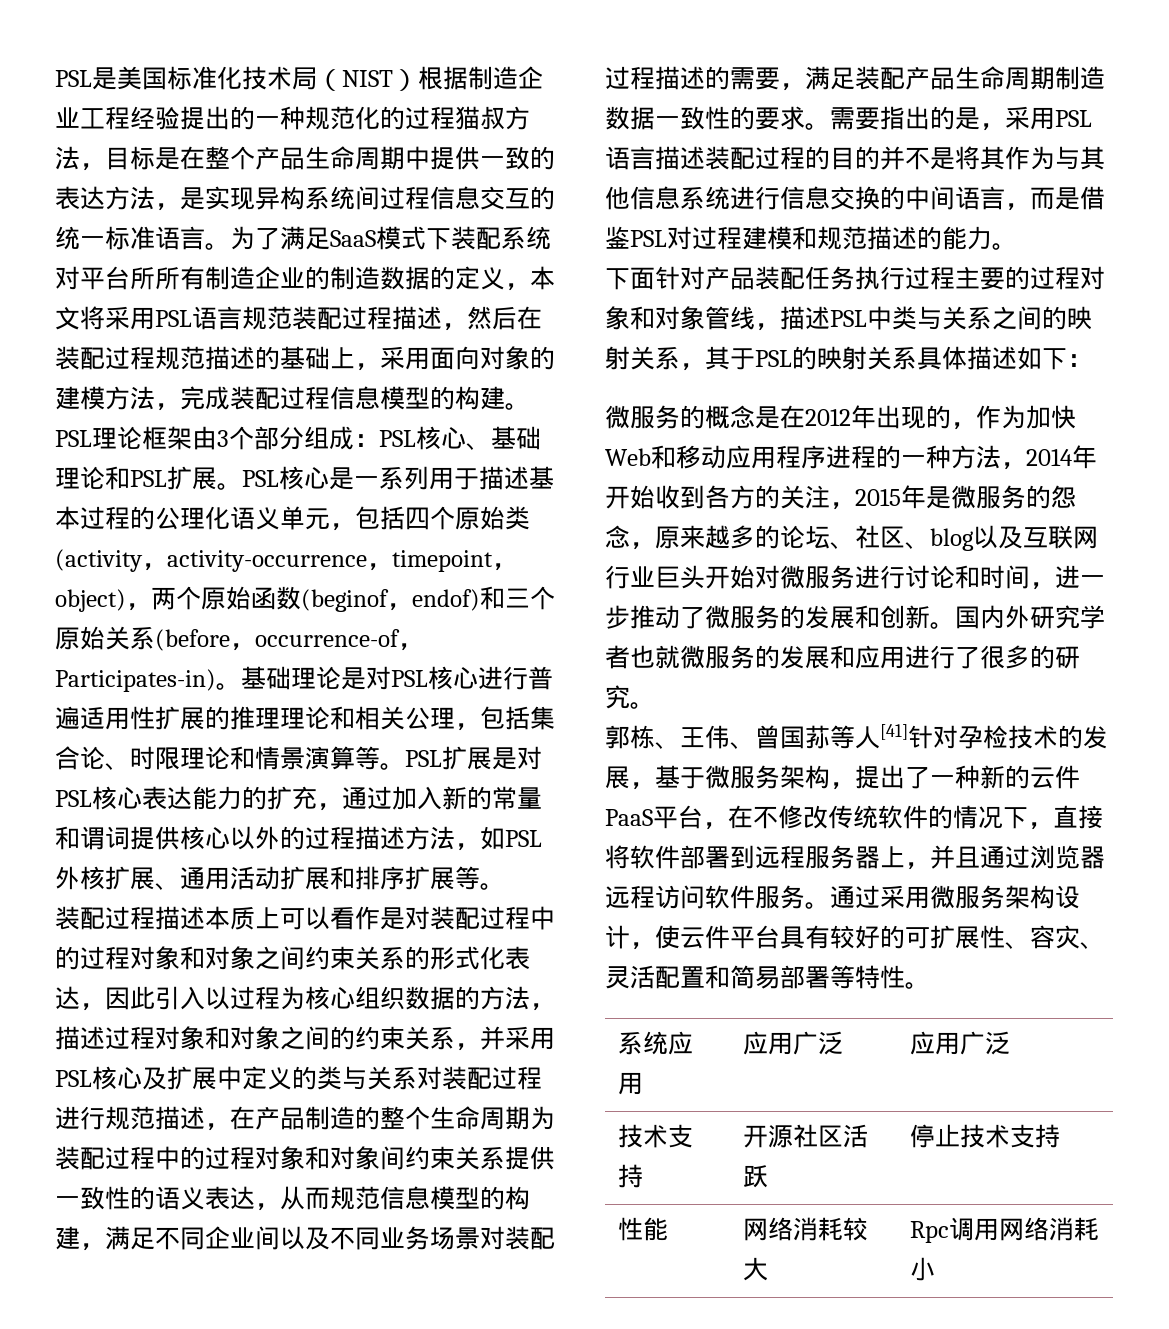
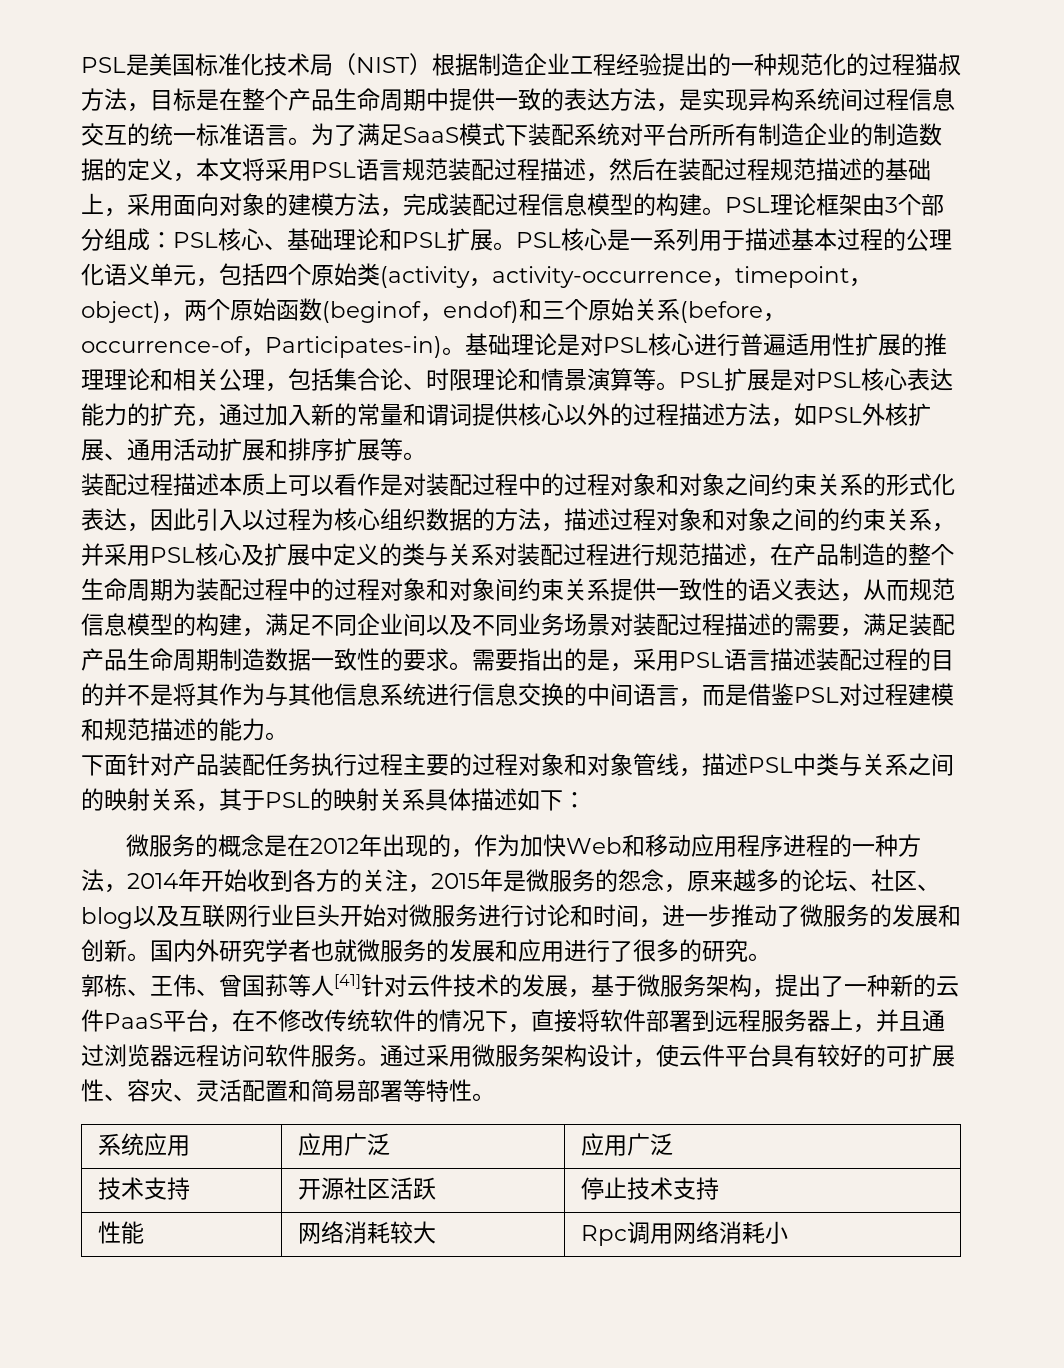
[958,725,1008,749] 孕检 -> [407,974,453,997] 云件

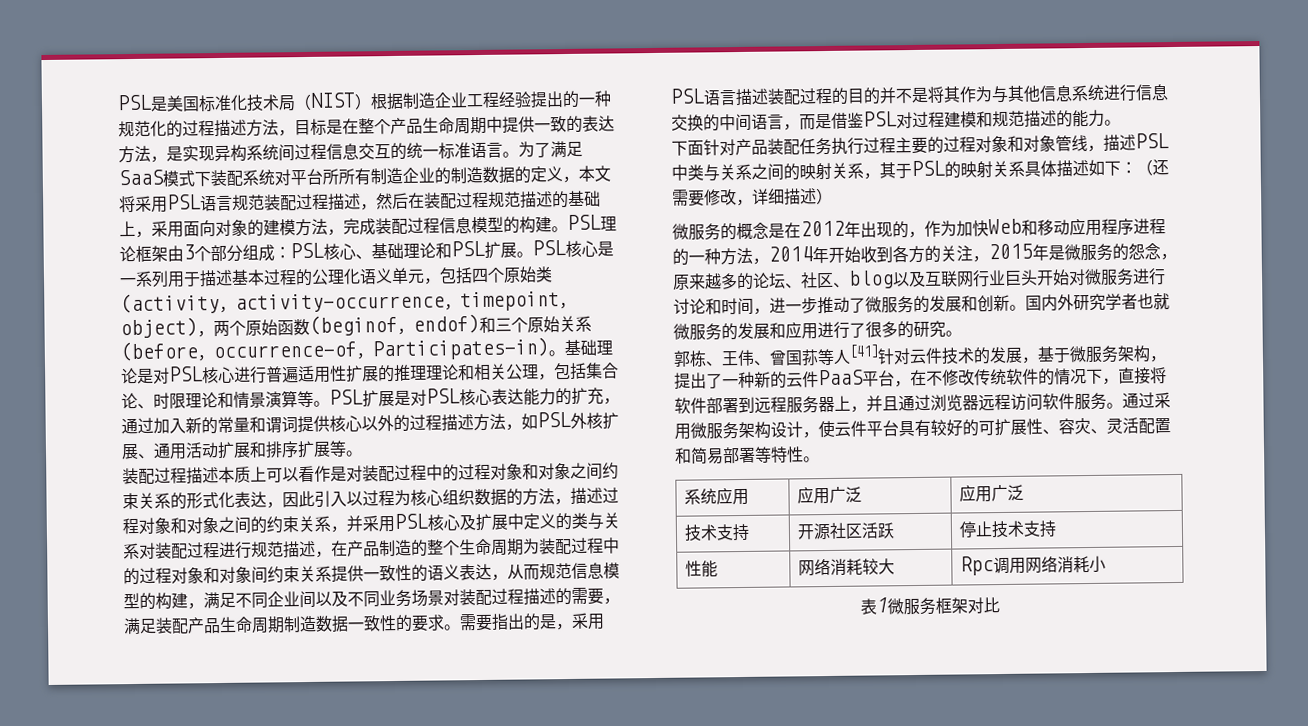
[915,53,961,76] 猫叔 -> [214,119,247,138] 描述
(586, 800) none -> [1136,159,1169,176] [672,187,833,207] （还需要修改，详细描述）
(789, 1232) none -> [860,597,1000,616] // 表1微服务框架对比

